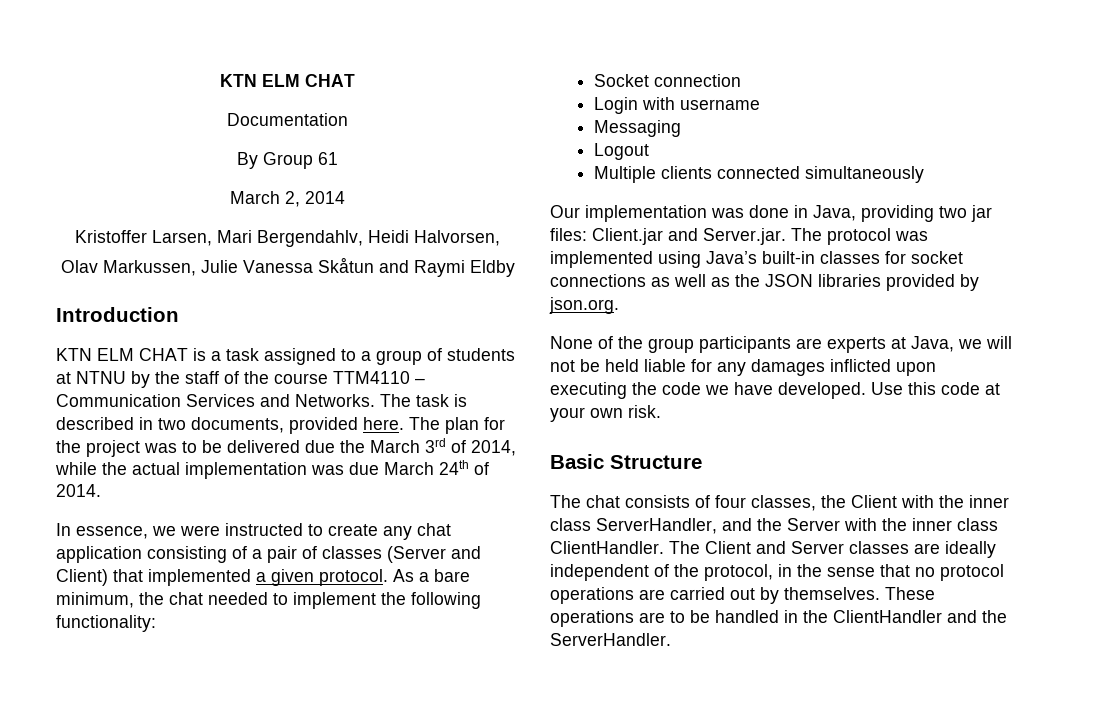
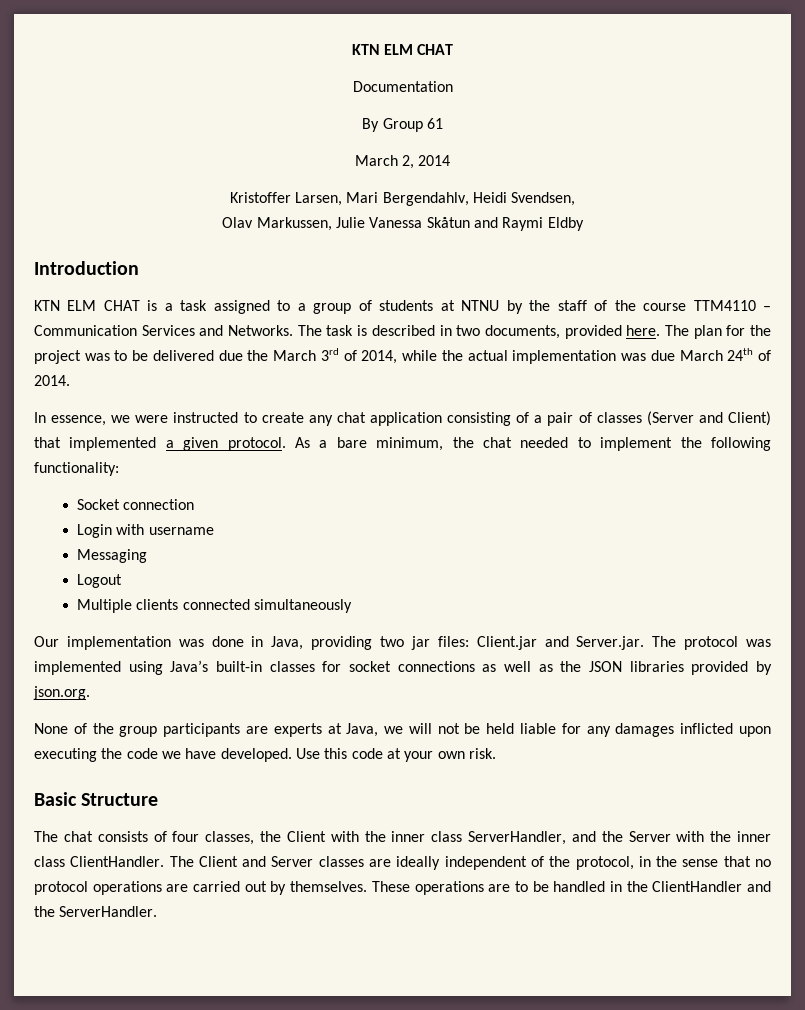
[414,230,500,246] Halvorsen, -> [511,192,576,206] Svendsen,

